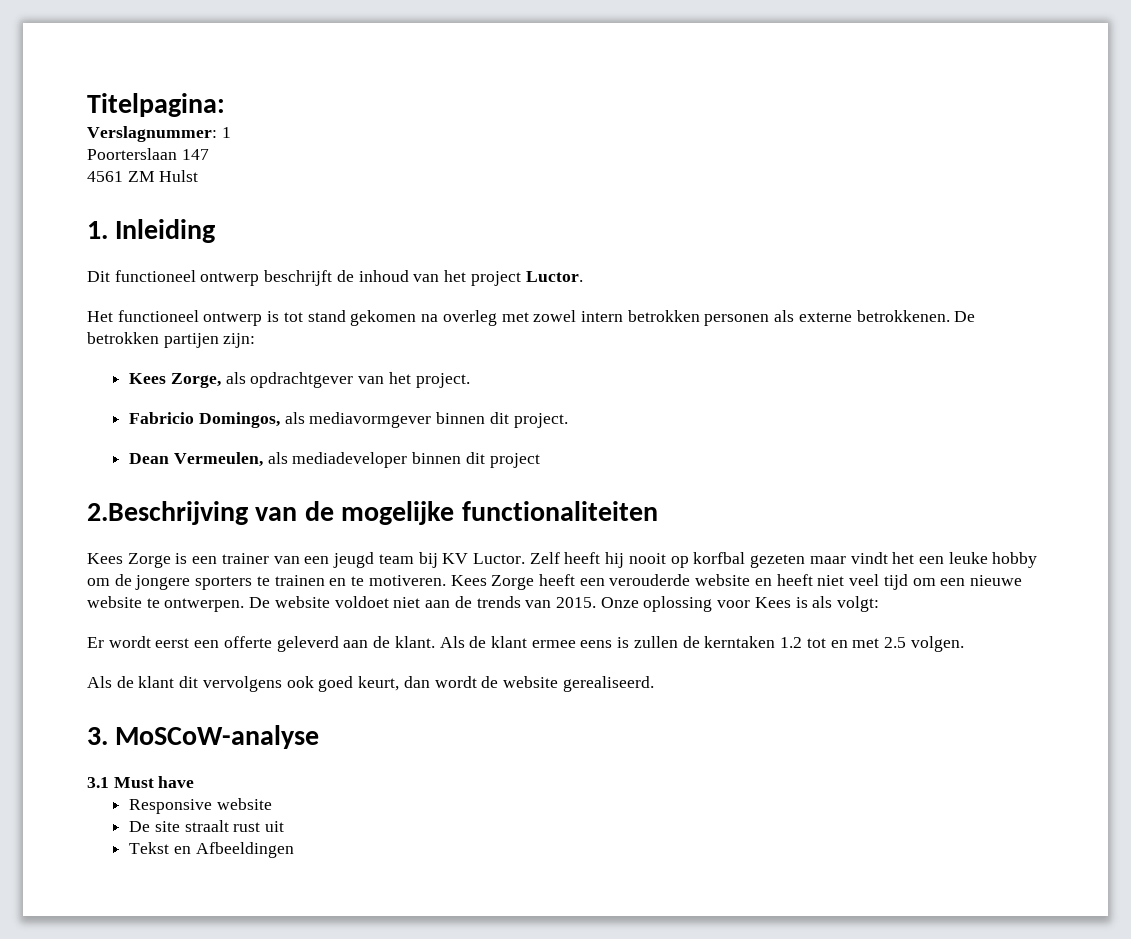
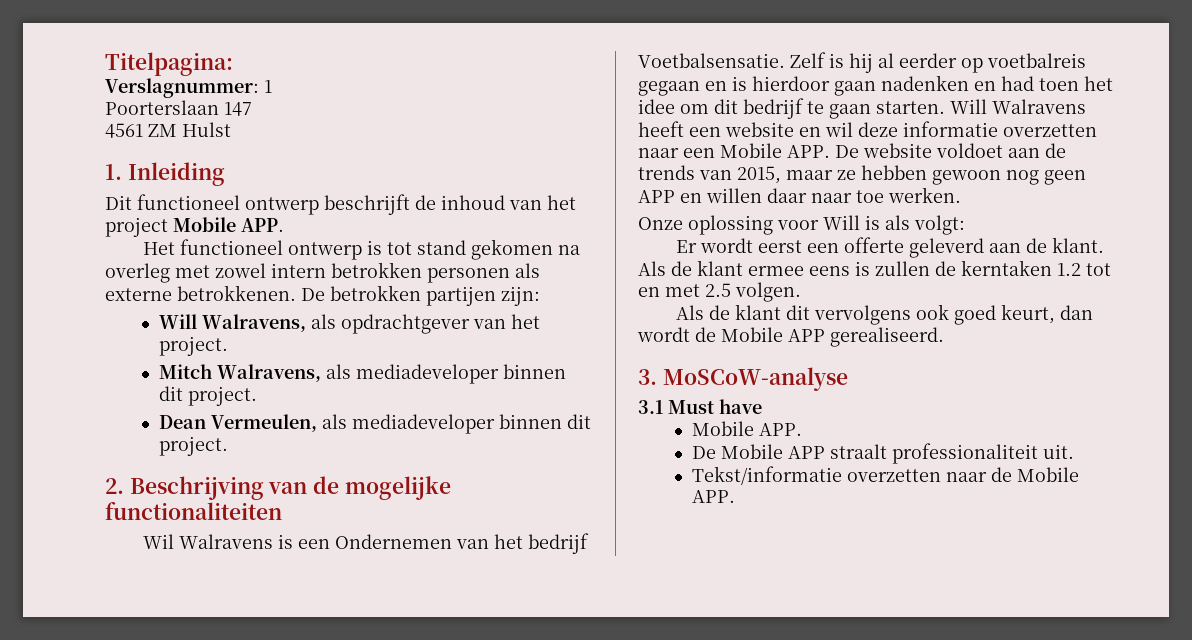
[525,271,583,282] Luctor. -> [173,217,284,232] Mobile APP.
[129,373,221,388] Kees Zorge, -> [158,314,306,332] Will Walravens,
[129,412,432,428] Fabricio Domingos, als mediavormgever -> [158,364,499,384] Mitch Walravens, als mediadeveloper
[489,453,540,468] [87,501,248,525] project // 2.Beschrijving -> [158,436,228,456] [105,476,264,500] project. // 2. Beschrijving
[87,552,1038,568] [87,574,535,590] Kees Zorge is een trainer van een jeugd team bij KV Luctor. Zelf heeft hij nooit op korfbal gezeten maar vindt het een leuke hobby om de jongere sporters te trainen en te motiveren. Kees Zorge -> [142,533,589,554] [638,52,1086,73] [638,75,1113,96] [638,98,1086,119] Wil Walravens is een Ondernemen van het bedrijf Voetbalsensatie. Zelf is hij al eerder op voetbalreis gegaan en is hierdoor gaan nadenken en had toen het idee om dit bedrijf te gaan starten. Will Walravens
[609,574,691,586] verouderde -> (721, 132) none
[776,574,1022,590] [87,596,245,612] heeft niet veel tijd om een nieuwe website te ontwerpen. -> [825,121,1097,137] [638,143,830,158] wil deze informatie overzetten naar een Mobile APP.
[393,597,421,608] niet -> (1003, 150) none
[555,597,596,608] 2015. -> [737,165,1086,185] [638,187,961,203] 2015, maar ze hebben gewoon nog geen APP en willen daar naar toe werken. //
[754,597,791,608] Kees -> [823,215,860,230] Will
[502,676,558,688] website -> [721,327,825,342] Mobile APP
[129,798,272,814] [129,820,285,832] [129,842,294,858] Responsive website // De site straalt rust uit // Tekst en Afbeeldingen -> [691,421,802,436] [691,443,1074,464] [691,466,1079,485] [691,490,735,503] Mobile APP. // De Mobile APP straalt professionaliteit uit. // Tekst/informatie overzetten naar de Mobile APP.

